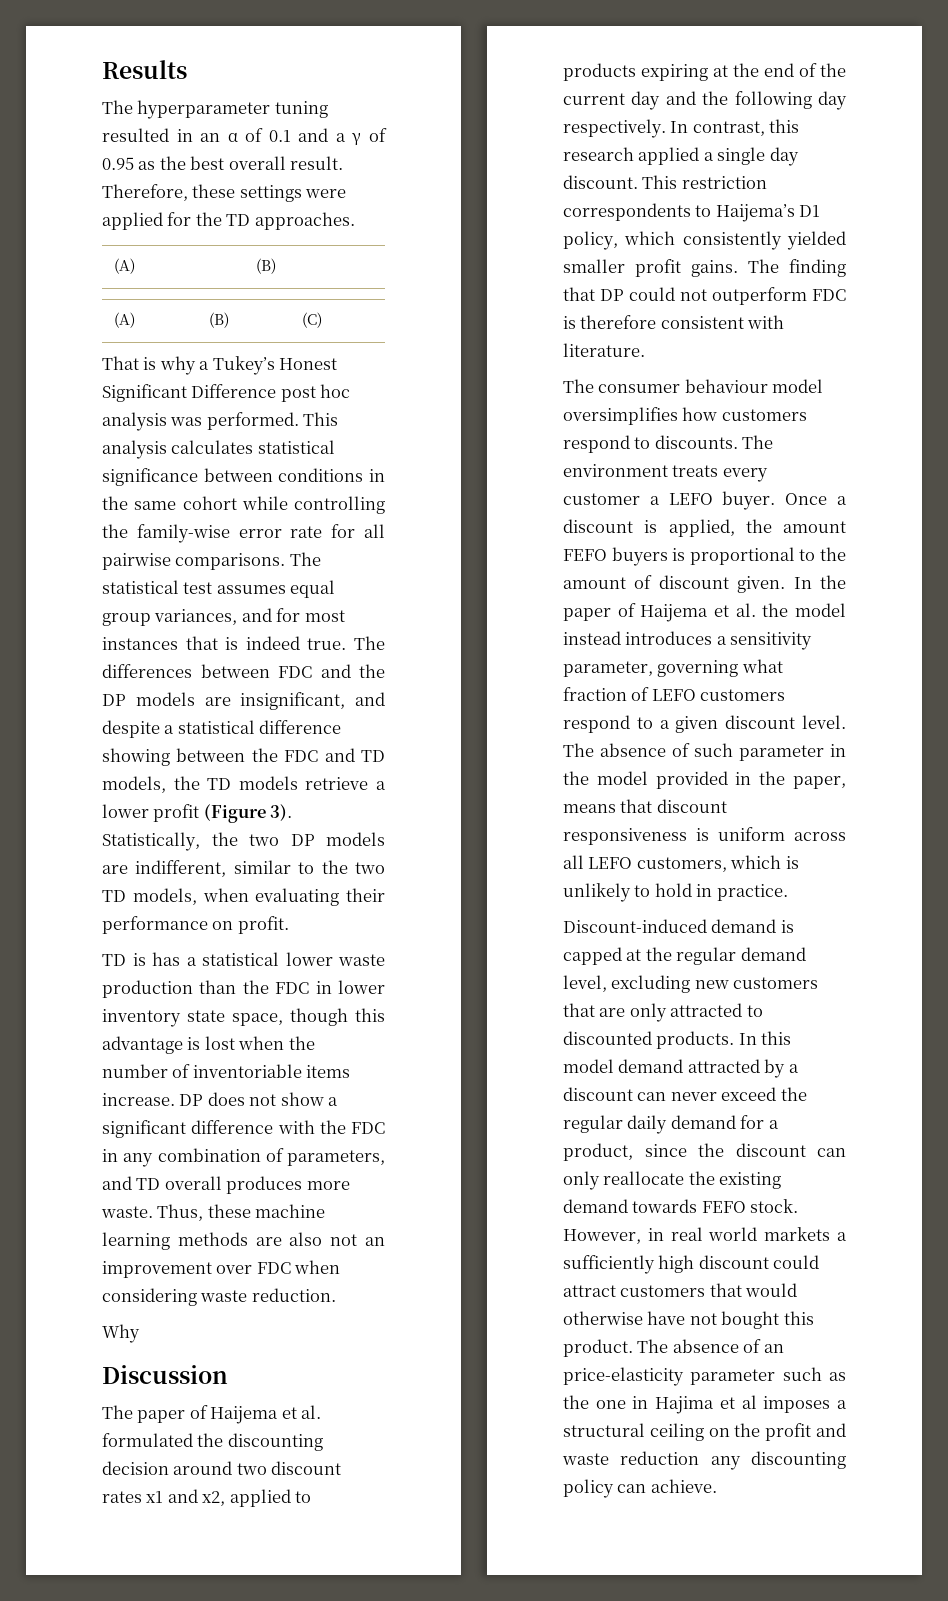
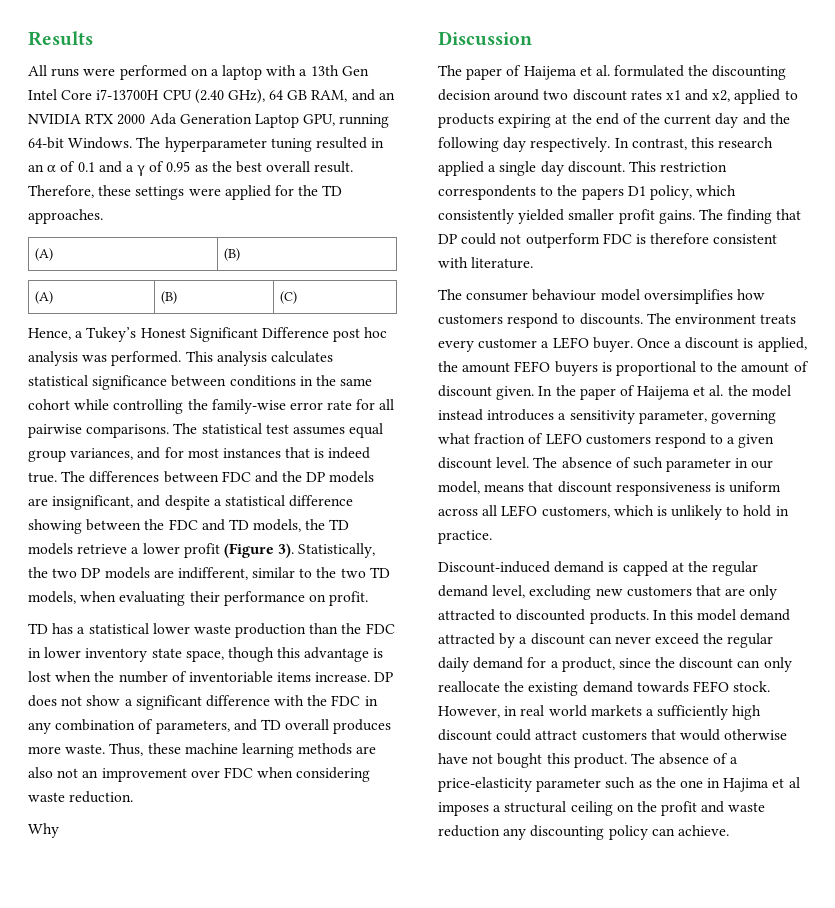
(187, 69) none -> [28,65,369,80] [28,89,395,104] [28,113,390,128] [28,137,133,149] All runs were performed on a laptop with a 13th Gen Intel Core i7-13700H CPU (2.40 GHz), 64 GB RAM, and an NVIDIA RTX 2000 Ada Generation Laptop GPU, running 64-bit Windows.
[102,356,196,375] That is why -> [28,328,71,340] Hence,
[132,953,146,966] is -> (48, 628) none
[715,204,795,222] Haijema’s -> [557,185,624,200] the papers
[563,771,846,789] the model provided in the paper, -> [751,460,774,469] [438,481,480,494] our model,
[763,1344,784,1353] an -> [730,757,739,764] a

